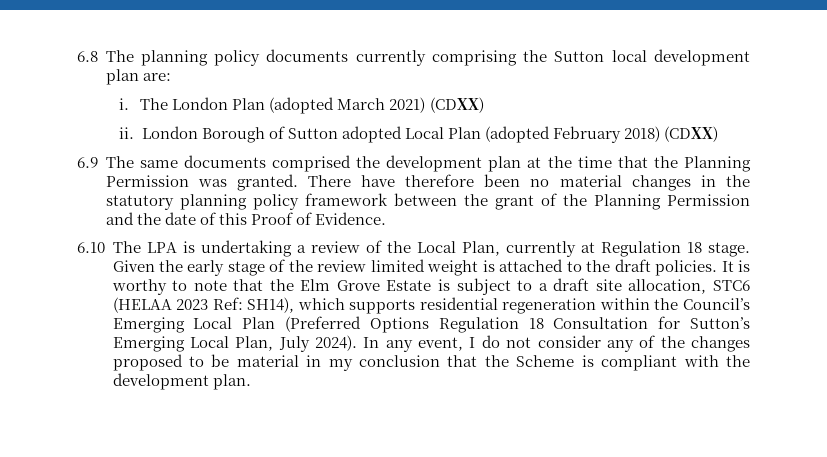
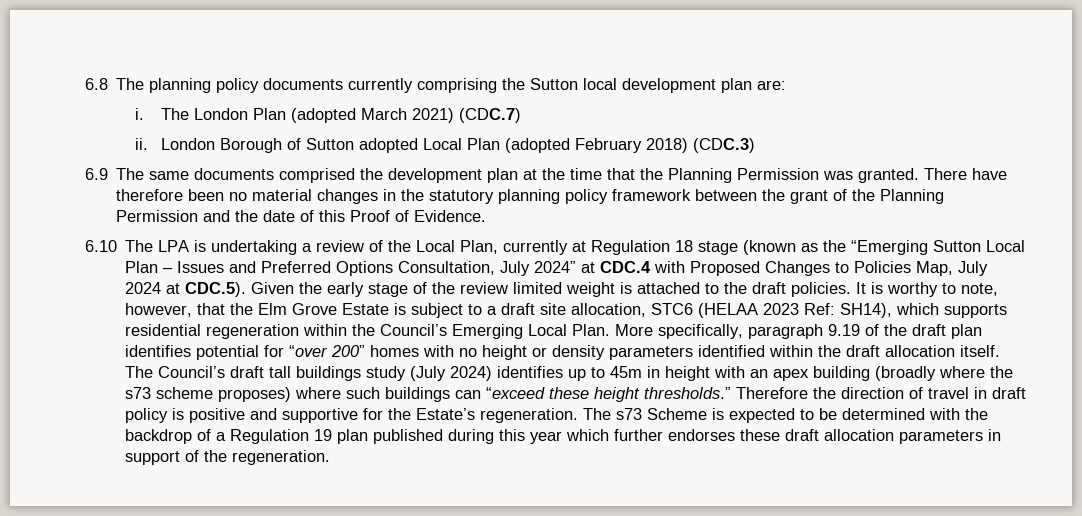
[429,97,484,113] (CDXX) -> [458,108,521,123] (CDC.7)
[664,126,719,142] (CDXX) -> [692,138,755,153] (CDC.3)
[708,242,751,257] stage. -> [698,240,1026,255] [125,261,989,276] [125,282,247,297] stage (known as the “Emerging Sutton Local Plan – Issues and Preferred Options Consultation, July 2024” at CDC.4 with Proposed Changes to Policies Map, July 2024 at CDC.5).
[193,280,227,291] note -> [961,283,999,296] [125,303,193,317] note, however,
[242,316,751,333] [112,335,751,352] [112,354,750,371] [112,373,251,390] Plan (Preferred Options Regulation 18 Consultation for Sutton’s Emerging Local Plan, July 2024). In any event, I do not consider any of the changes proposed to be material in my conclusion that the Scheme is compliant with the development plan. -> [572,324,983,339] [125,345,1001,360] [125,366,1014,381] [125,387,1027,402] [125,408,989,423] [125,429,1002,444] [125,450,331,465] Plan. More specifically, paragraph 9.19 of the draft plan identifies potential for “over 200” homes with no height or density parameters identified within the draft allocation itself. The Council’s draft tall buildings study (July 2024) identifies up to 45m in height with an apex building (broadly where the s73 scheme proposes) where such buildings can “exceed these height thresholds.” Therefore the direction of travel in draft policy is positive and supportive for the Estate’s regeneration. The s73 Scheme is expected to be determined with the backdrop of a Regulation 19 plan published during this year which further endorses these draft allocation parameters in support of the regeneration.

